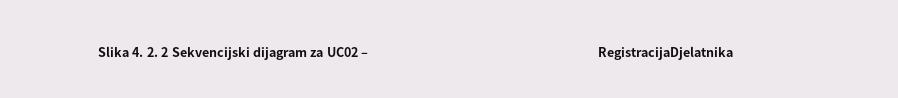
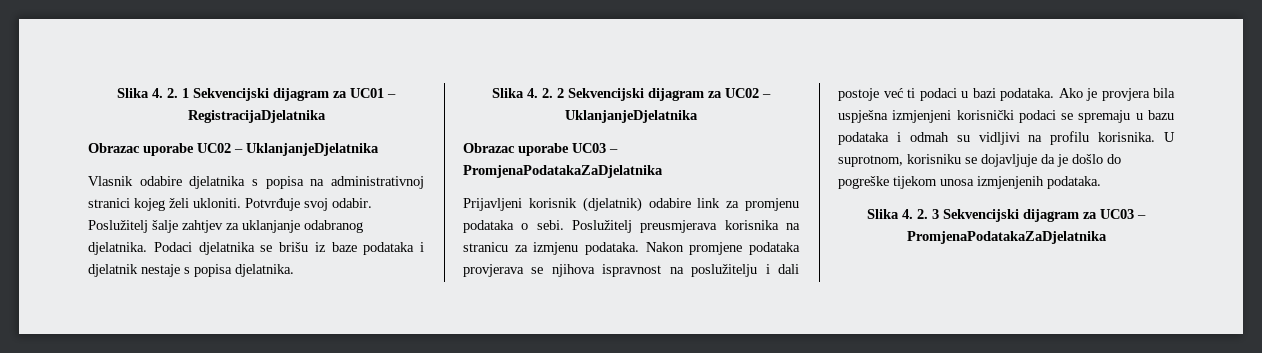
[98,46,158,57] Slika 4. 2. -> [117,88,396,101] [187,110,326,123] [88,143,379,156] [88,176,424,189] [88,198,372,211] [88,220,363,233] [88,242,424,255] [88,264,294,277] [492,88,553,98] Slika 4. 2. 1 Sekvencijski dijagram za UC01 – RegistracijaDjelatnika // Obrazac uporabe UC02 – UklanjanjeDjelatnika // Vlasnik odabire djelatnika s popisa na administrativnoj stranici kojeg želi ukloniti. Potvrđuje svoj odabir. Poslužitelj šalje zahtjev za uklanjanje odabranog djelatnika. Podaci djelatnika se brišu iz baze podataka i djelatnik nestaje s popisa djelatnika. // Slika 4. 2.
[597,46,733,60] RegistracijaDjelatnika -> [565,110,698,123] [463,143,618,156] [463,165,663,178] [463,197,799,212] [463,220,800,233] [463,242,800,255] [463,264,799,277] [838,88,1175,101] [838,110,1174,123] [838,131,1175,145] [838,154,1121,167] [838,176,1101,189] [867,209,1146,222] [906,231,1107,244] UklanjanjeDjelatnika // Obrazac uporabe UC03 – PromjenaPodatakaZaDjelatnika // Prijavljeni korisnik (djelatnik) odabire link za promjenu podataka o sebi. Poslužitelj preusmjerava korisnika na stranicu za izmjenu podataka. Nakon promjene podataka provjerava se njihova ispravnost na poslužitelju i dali postoje već ti podaci u bazi podataka. Ako je provjera bila uspješna izmjenjeni korisnički podaci se spremaju u bazu podataka i odmah su vidljivi na profilu korisnika. U suprotnom, korisniku se dojavljuje da je došlo do pogreške tijekom unosa izmjenjenih podataka. // Slika 4. 2. 3 Sekvencijski dijagram za UC03 – PromjenaPodatakaZaDjelatnika

